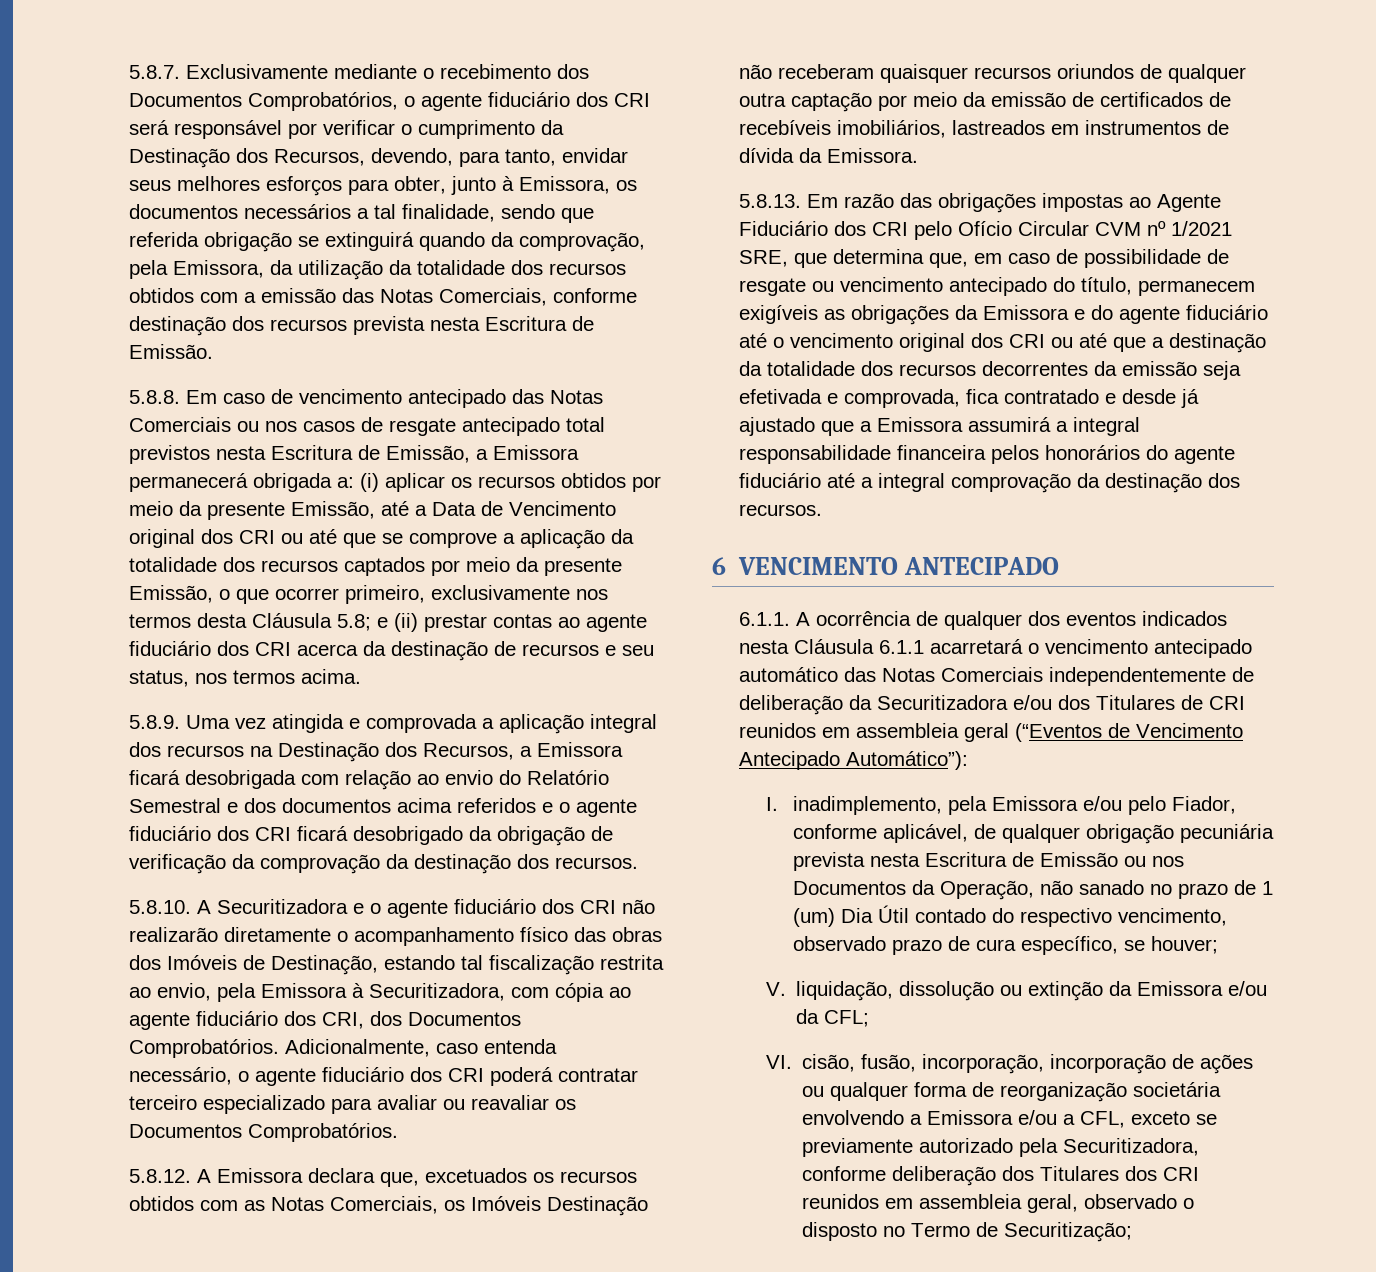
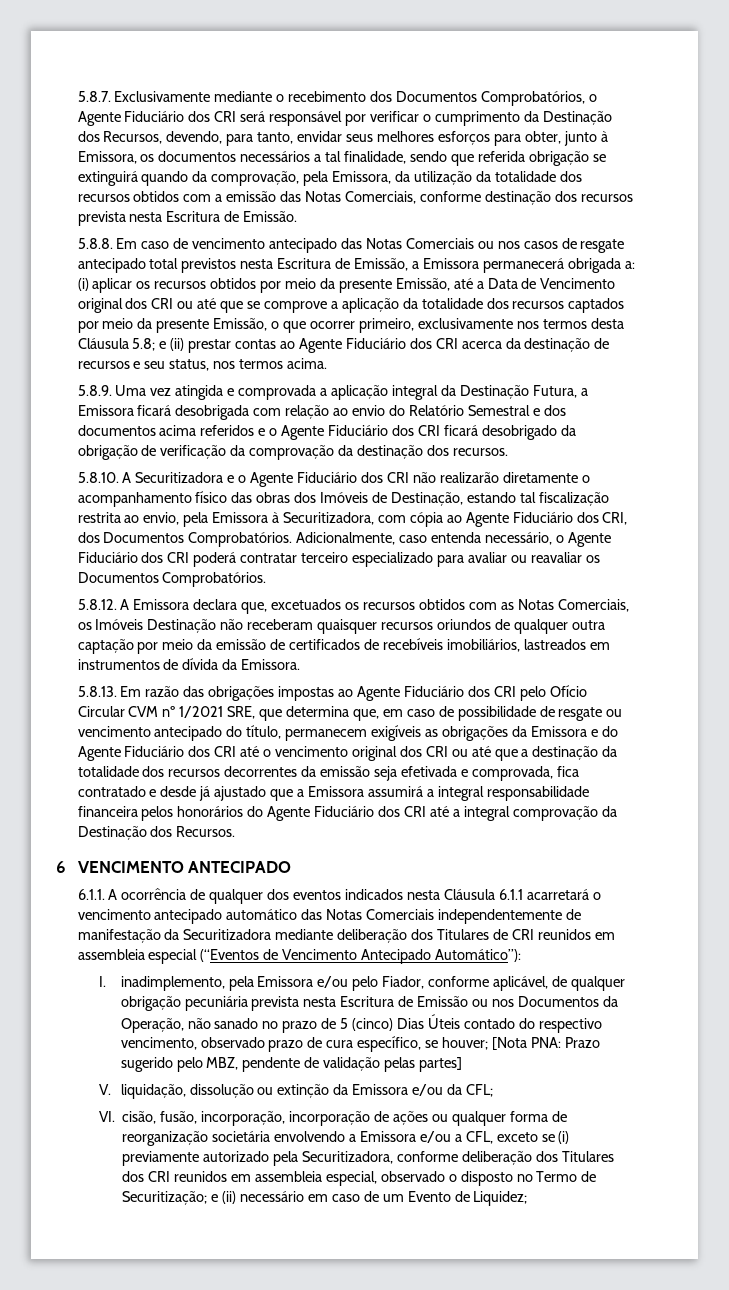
[421,92,571,111] agente fiduciário -> [77,111,185,126] Agente Fiduciário
[586,614,648,632] [129,641,212,656] agente fiduciário -> [298,338,406,353] Agente Fiduciário
[129,742,515,762] dos recursos na Destinação dos Recursos, -> [440,385,577,399] da Destinação Futura,
[576,799,638,817] [129,826,212,841] agente fiduciário -> [281,425,389,440] Agente Fiduciário
[387,899,537,918] agente fiduciário -> [250,472,358,487] Agente Fiduciário
[129,1011,279,1030] agente fiduciário -> [465,512,573,527] Agente Fiduciário
[255,1067,405,1086] agente fiduciário -> [567,532,611,547] [77,552,138,563] Agente Fiduciário
[1119,305,1269,324] agente fiduciário -> [77,746,237,761] Agente Fiduciário dos CRI
[1174,446,1236,464] [739,473,822,488] agente fiduciário -> [267,806,426,821] Agente Fiduciário dos CRI
[1105,473,1241,493] [739,504,823,516] destinação dos recursos. -> [77,826,236,840] Destinação dos Recursos.
[739,695,844,715] deliberação -> [77,929,161,943] manifestação
[1013,695,1053,710] e/ou -> [275,929,408,943] mediante deliberação
[964,723,1010,742] geral -> [148,949,198,964] especial
[1262,881,1274,895] [793,905,910,927] 1 (um) Dia Útil -> [340,1014,460,1031] 5 (cinco) Dias Úteis
(1219, 945) none -> [491,1037,600,1050] [120,1057,463,1072] [Nota PNA: Prazo sugerido pelo MBZ, pendente de validação pelas partes]
(1218, 1119) none -> [558,1131,570,1144] (i)
[1027,1194,1079,1213] geral, -> [325,1171,377,1186] especial,
(1133, 1232) none -> [211,1191,528,1206] e (ii) necessário em caso de um Evento de Liquidez;

